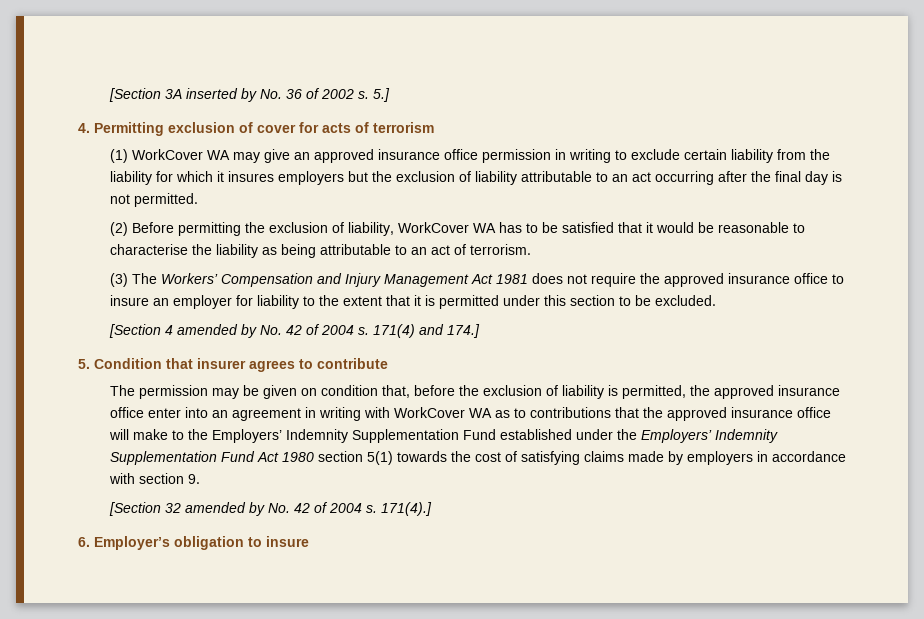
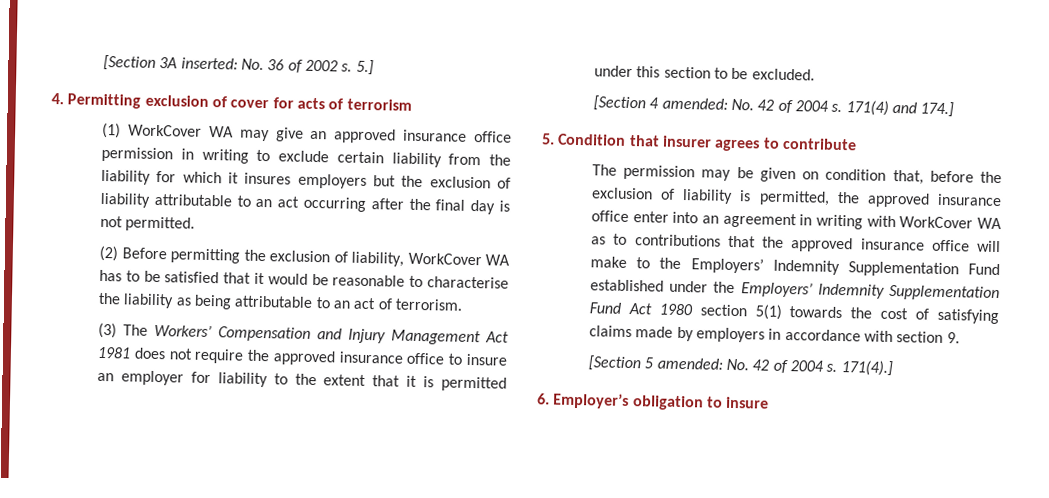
[185,88,257,102] inserted by -> [180,57,238,70] inserted:
[176,324,257,338] amended by -> [661,97,728,110] amended:
[164,502,265,516] 32 amended by -> [644,357,723,370] 5 amended:

